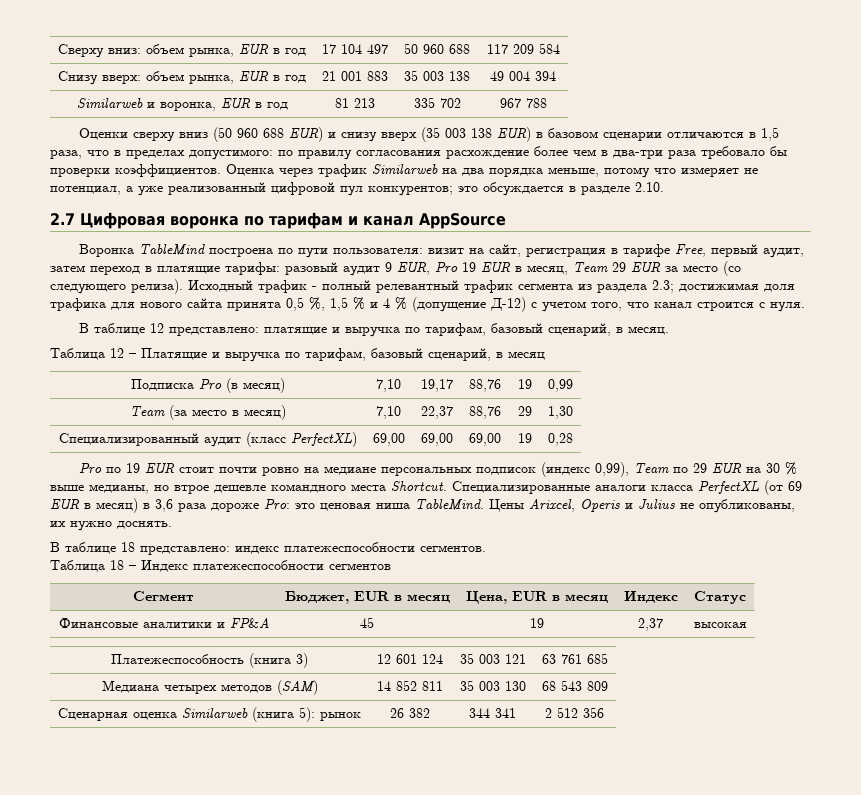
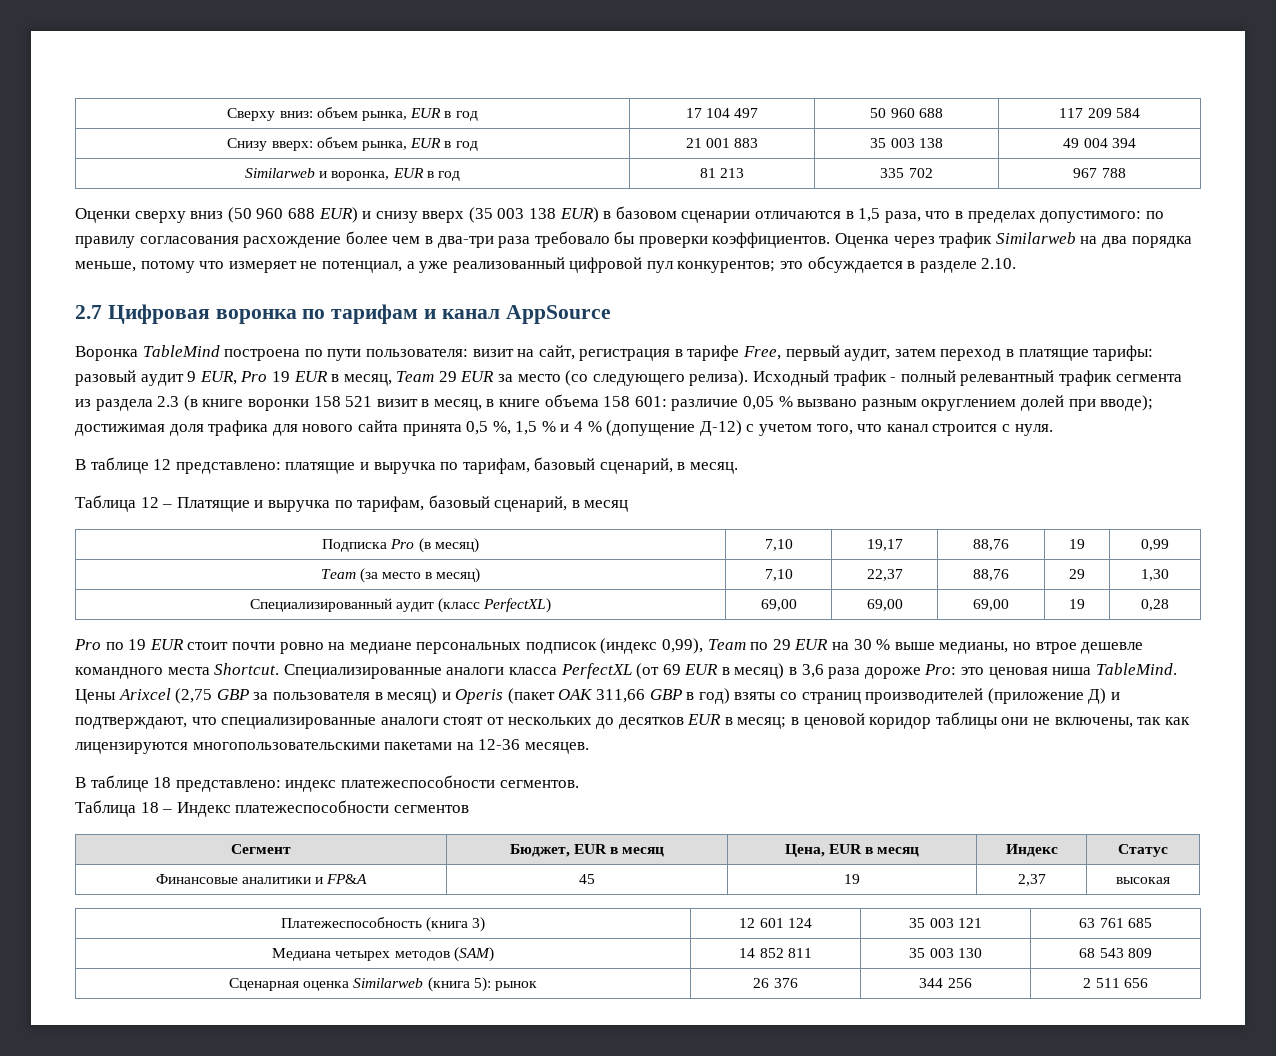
[652,280,674,293] 2.3; -> [157,394,1154,411] 2.3 (в книге воронки 158 521 визит в месяц, в книге объема 158 601: различие 0,05 % вызвано разным округлением долей при вводе);
[529,499,795,513] [50,521,172,531] Arixcel, Operis и Julius не опубликованы, их нужно доснять. -> [118,688,1120,704] [75,712,1190,729] [75,739,589,754] Arixcel (2,75 GBP за пользователя в месяц) и Operis (пакет OAK 311,66 GBP в год) взяты со страниц производителей (приложение Д) и подтверждают, что специализированные аналоги стоят от нескольких до десятков EUR в месяц; в ценовой коридор таблицы они не включены, так как лицензируются многопользовательскими пакетами на 12-36 месяцев.
[409,708,430,718] 382 -> [773,978,798,988] 376
[495,708,516,718] 341 -> [947,978,972,988] 256
[557,707,604,718] 512 356 -> [1095,978,1148,988] 511 656

